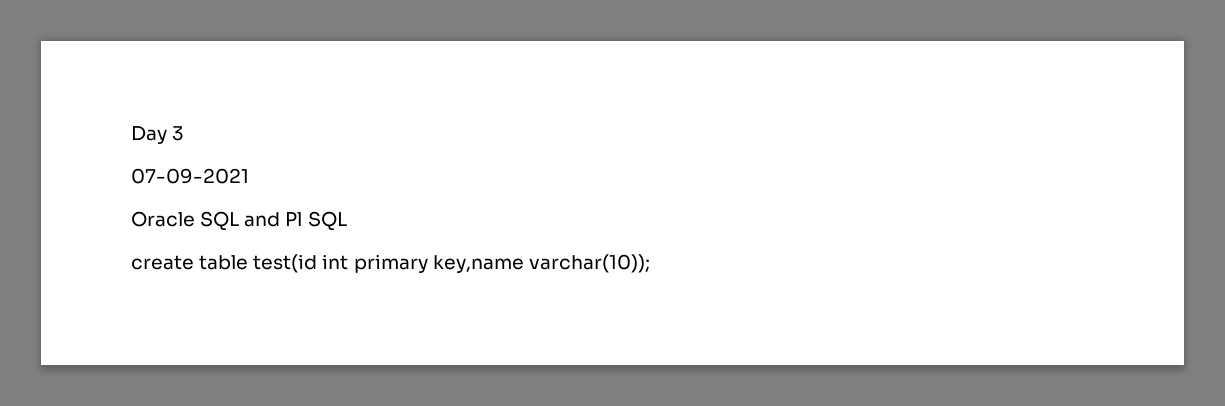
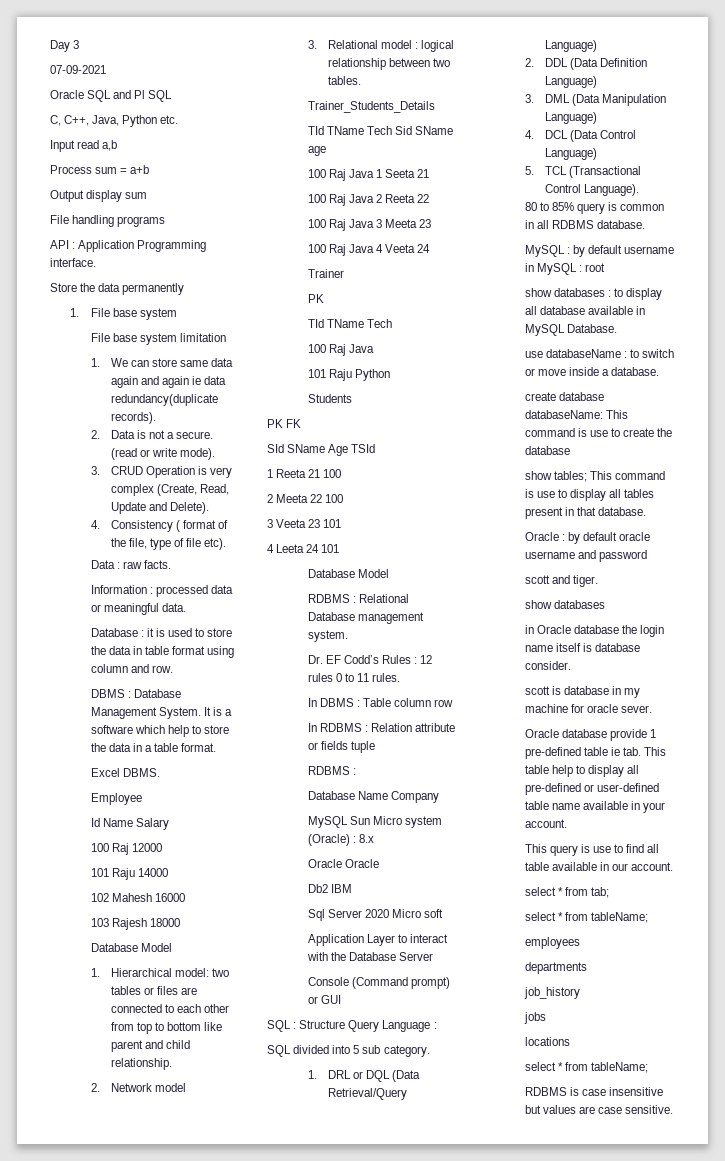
[131,254,650,273] create table test(id int primary key,name varchar(10)); -> [50,115,179,127] [50,140,118,152] [50,165,150,174] [50,190,148,202] [50,215,166,227] [50,240,207,252] [50,258,96,267] [50,283,185,295] [70,308,177,320] [90,333,226,345] [90,358,234,367] [110,376,227,388] [110,394,218,406] [110,412,156,424] [90,430,214,439] [110,448,216,460] [90,466,233,478] [110,484,230,496] [110,502,210,514] [90,520,229,532] [110,538,227,550] [90,560,171,569] [90,585,233,597] [90,603,186,615] [90,628,233,637] [90,646,235,658] [90,664,173,673] [90,689,181,698] [90,707,233,719] [90,725,230,737] [90,743,217,752] [90,768,160,777] [90,793,142,805] [90,818,169,830] [90,843,162,855] [90,868,168,880] [90,893,185,902] [90,918,180,930] [90,943,172,952] [90,968,230,977] [110,986,198,995] [110,1004,230,1013] [110,1022,223,1034] [110,1040,191,1052] [110,1058,172,1070] [90,1083,187,1092] [307,40,455,52] [327,58,451,70] [327,76,361,85] [307,101,435,113] [307,126,454,135] [307,146,326,156] [307,169,430,181] [307,194,430,206] [307,219,432,231] [307,244,431,256] [307,269,344,278] [307,294,324,303] [307,319,392,328] [307,344,374,356] [307,369,390,381] [307,394,352,403] [267,419,302,428] [267,444,376,456] [267,469,342,478] [267,494,344,503] [267,519,342,528] [267,544,340,553] [307,569,389,578] [307,594,409,603] [307,612,424,624] [307,630,348,642] [307,655,433,664] [307,673,401,682] [307,698,454,707] [307,723,456,732] [307,741,375,753] [307,766,356,775] [307,791,439,803] [307,816,442,828] [307,834,374,846] [307,859,379,868] [307,884,352,893] [307,909,444,921] [307,934,448,946] [306,952,433,961] [307,977,450,989] [307,995,341,1004] [267,1020,437,1032] [267,1045,430,1057] [307,1070,421,1082] [327,1088,407,1100] [544,40,597,52] [524,58,648,70] [544,76,597,88] [524,94,667,106] [544,112,597,124] [524,130,637,142] [544,148,597,160] [524,166,642,178] [544,184,640,196] [524,202,665,214] [524,220,645,229] [524,245,675,257] [524,263,605,275] [524,288,663,300] [524,306,645,315] [524,324,617,336] [524,349,675,358] [524,367,660,376] [524,392,604,401] [524,410,628,419] [524,428,673,437] [524,446,570,455] [524,471,665,482] [524,489,655,501] [524,507,646,519] [524,532,651,544] [524,550,647,562] [524,575,598,587] [524,600,605,609] [524,625,665,637] [524,643,640,652] [524,661,571,670] [524,686,641,698] [524,704,652,713] [524,729,656,741] [524,747,667,759] [524,765,640,777] [524,783,659,795] [524,801,666,813] [524,819,567,828] [524,844,660,856] [524,862,674,871] [524,887,609,898] [524,912,648,923] [524,937,580,949] [524,962,587,974] [523,987,580,999] [523,1012,546,1024] [524,1037,570,1046] [524,1062,648,1073] [524,1087,663,1096] [524,1105,674,1114] C, C++, Java, Python etc. // Input read a,b // Process sum = a+b // Output display sum // File handling programs // API : Application Programming interface. // Store the data permanently // 1. File base system // File base system limitation // 1. We can store same data again and again ie data redundancy(duplicate records). // 2. Data is not a secure. (read or write mode). // 3. CRUD Operation is very complex (Create, Read, Update and Delete). // 4. Consistency ( format of the file, type of file etc). // Data : raw facts. // Information : processed data or meaningful data. // Database : it is used to store the data in table format using column and row. // DBMS : Database Management System. It is a software which help to store the data in a table format. // Excel DBMS. // Employee // Id Name Salary // 100 Raj 12000 // 101 Raju 14000 // 102 Mahesh 16000 // 103 Rajesh 18000 // Database Model // 1. Hierarchical model: two tables or files are connected to each other from top to bottom like parent and child relationship. // 2. Network model // 3. Relational model : logical relationship between two tables. // Trainer_Students_Details // TId TName Tech Sid SName age // 100 Raj Java 1 Seeta 21 // 100 Raj Java 2 Reeta 22 // 100 Raj Java 3 Meeta 23 // 100 Raj Java 4 Veeta 24 // Trainer // PK // TId TName Tech // 100 Raj Java // 101 Raju Python // Students // PK FK // SId SName Age TSId // 1 Reeta 21 100 // 2 Meeta 22 100 // 3 Veeta 23 101 // 4 Leeta 24 101 // Database Model // RDBMS : Relational Database management system. // Dr. EF Codd’s Rules : 12 rules 0 to 11 rules. // In DBMS : Table column row // In RDBMS : Relation attribute or fields tuple // RDBMS : // Database Name Company // MySQL Sun Micro system (Oracle) : 8.x // Oracle Oracle // Db2 IBM // Sql Server 2020 Micro soft // Application Layer to interact with the Database Server // Console (Command prompt) or GUI // SQL : Structure Query Language : // SQL divided into 5 sub category. // 1. DRL or DQL (Data Retrieval/Query Language) // 2. DDL (Data Definition Language) // 3. DML (Data Manipulation Language) // 4. DCL (Data Control Language) // 5. TCL (Transactional Control Language). // 80 to 85% query is common in all RDBMS database. // MySQL : by default username in MySQL : root // show databases : to display all database available in MySQL Database. // use databaseName : to switch or move inside a database. // create database databaseName: This command is use to create the database // show tables; This command is use to display all tables present in that database. // Oracle : by default oracle username and password // scott and tiger. // show databases // in Oracle database the login name itself is database consider. // scott is database in my machine for oracle sever. // Oracle database provide 1 pre-defined table ie tab. This table help to display all pre-defined or user-defined table name available in your account. // This query is use to find all table available in our account. // select * from tab; // select * from tableName; // employees // departments // job_history // jobs // locations // select * from tableName; // RDBMS is case insensitive but values are case sensitive.

